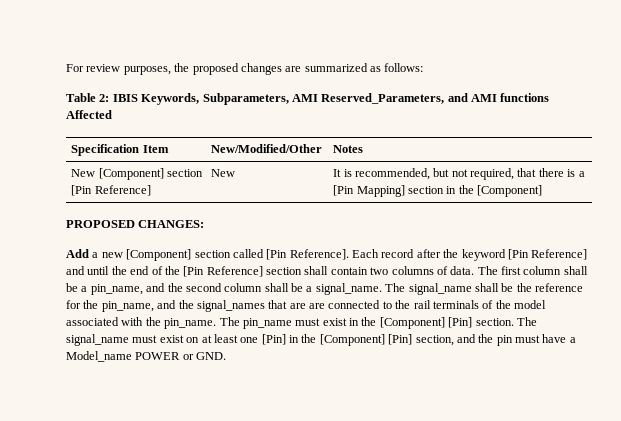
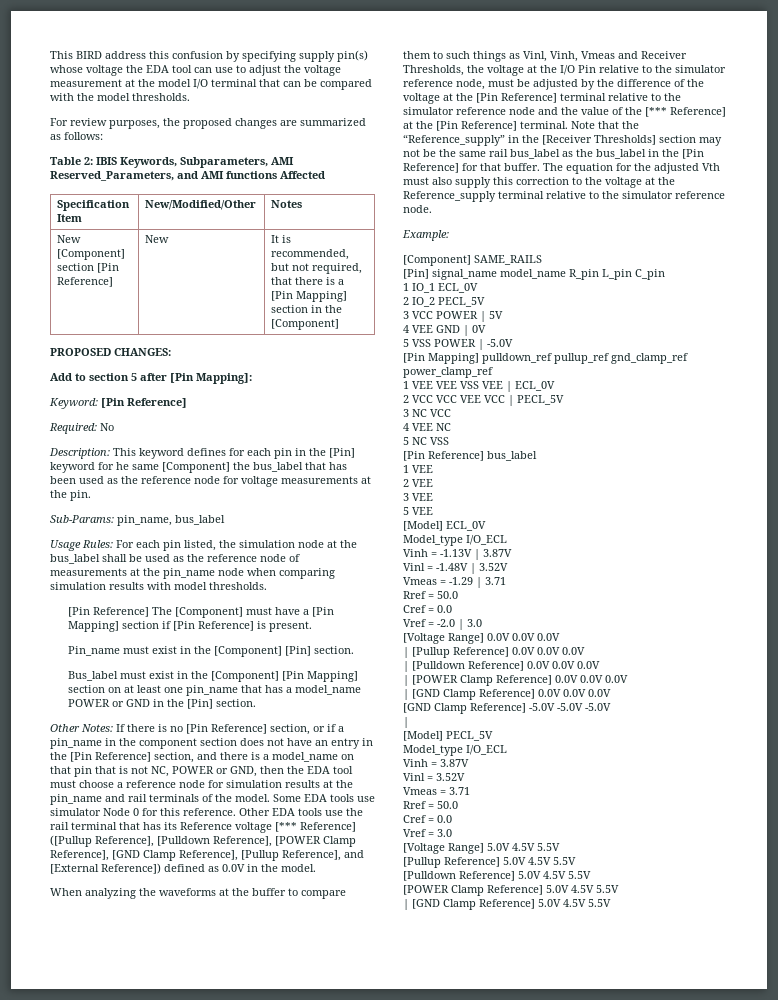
(66, 68) none -> [50,50,368,62] [50,65,341,76] [50,79,372,90] [50,93,190,101] This BIRD address this confusion by specifying supply pin(s) whose voltage the EDA tool can use to adjust the voltage measurement at the model I/O terminal that can be compared with the model thresholds. //
[92,249,588,261] [66,266,588,277] [66,283,583,295] [66,300,546,312] [66,317,292,329] a new [Component] section called [Pin Reference]. Each record after the keyword [Pin Reference] and until the end of the [Pin Reference] section shall contain two columns of data. The first column shall be a pin_name, and the second column shall be a signal_name. The signal_name shall be the reference for the pin_name, and the signal_names that are are connected to the rail terminals of the model associated with the pin_name. The pin_name -> [75,373,252,384] [49,398,187,409] [49,423,114,434] [49,448,355,459] [50,462,347,473] [50,476,371,487] [50,490,91,501] [50,515,225,526] [50,540,357,551] [50,554,300,564] [50,568,335,579] [50,582,267,590] [68,607,335,618] [68,621,313,632] [68,646,121,656] to section 5 after [Pin Mapping]: // Keyword: [Pin Reference] // Required: No // Description: This keyword defines for each pin in the [Pin] keyword for he same [Component] the bus_label that has been used as the reference node for voltage measurements at the pin. // Sub-Params: pin_name, bus_label // Usage Rules: For each pin listed, the simulation node at the bus_label shall be used as the reference node of measurements at the pin_name node when comparing simulation results with model thresholds. // [Pin Reference] The [Component] must have a [Pin Mapping] section if [Pin Reference] is present. // Pin_name
[516,317,537,326] [66,334,576,346] [66,351,227,362] The signal_name must exist on at least one [Pin] in the [Component] [Pin] section, and the pin must have a Model_name POWER or GND. -> [68,671,359,682] [68,685,362,696] [68,699,257,709] [50,724,344,735] [50,738,373,749] [50,752,354,763] [50,766,353,777] [50,780,353,788] [50,794,375,805] [50,808,363,816] [50,822,356,833] [50,835,356,847] [50,850,364,861] [50,863,316,874] [50,888,346,899] [403,51,687,62] [403,65,726,76] [403,79,704,90] [403,93,681,104] [403,107,726,117] [403,121,639,131] [403,134,722,146] [403,149,704,159] [403,163,720,174] [403,177,675,188] [403,191,725,202] [403,205,432,213] [402,230,449,241] [403,255,542,266] [403,269,665,280] [403,283,478,293] [403,297,485,307] [403,311,503,322] [403,325,486,336] [403,339,513,350] [403,353,688,364] [403,367,493,378] [403,381,555,392] [403,395,564,406] [403,409,451,417] [403,423,451,431] [403,437,449,445] [403,451,537,461] [403,465,433,473] [403,479,433,487] [403,493,433,501] [403,507,433,515] [403,521,486,531] [403,535,507,546] [403,549,512,560] [403,563,508,574] [403,577,506,588] [403,591,458,599] [403,605,452,613] [403,619,482,630] [403,633,560,644] [403,647,585,658] [403,661,600,672] [403,675,628,686] [403,689,611,700] [403,703,611,714] [403,717,409,728] [403,731,493,741] [403,745,507,756] [403,759,469,767] [403,773,465,781] [403,787,470,795] [403,801,458,809] [403,815,452,823] [403,829,452,837] [403,843,560,854] [403,857,576,868] [403,871,591,881] [403,885,619,896] [403,899,611,910] // Bus_label must exist in the [Component] [Pin Mapping] section on at least one pin_name that has a model_name POWER or GND in the [Pin] section. // Other Notes: If there is no [Pin Reference] section, or if a pin_name in the component section does not have an entry in the [Pin Reference] section, and there is a model_name on that pin that is not NC, POWER or GND, then the EDA tool must choose a reference node for simulation results at the pin_name and rail terminals of the model. Some EDA tools use simulator Node 0 for this reference. Other EDA tools use the rail terminal that has its Reference voltage [*** Reference] ([Pullup Reference], [Pulldown Reference], [POWER Clamp Reference], [GND Clamp Reference], [Pullup Reference], and [External Reference]) defined as 0.0V in the model. // When analyzing the waveforms at the buffer to compare them to such things as Vinl, Vinh, Vmeas and Receiver Thresholds, the voltage at the I/O Pin relative to the simulator reference node, must be adjusted by the difference of the voltage at the [Pin Reference] terminal relative to the simulator reference node and the value of the [*** Reference] at the [Pin Reference] terminal. Note that the “Reference_supply” in the [Receiver Thresholds] section may not be the same rail bus_label as the bus_label in the [Pin Reference] for that buffer. The equation for the adjusted Vth must also supply this correction to the voltage at the Reference_supply terminal relative to the simulator reference node. // Example: // [Component] SAME_RAILS // [Pin] signal_name model_name R_pin L_pin C_pin // 1 IO_1 ECL_0V // 2 IO_2 PECL_5V // 3 VCC POWER | 5V // 4 VEE GND | 0V // 5 VSS POWER | -5.0V // [Pin Mapping] pulldown_ref pullup_ref gnd_clamp_ref power_clamp_ref // 1 VEE VEE VSS VEE | ECL_0V // 2 VCC VCC VEE VCC | PECL_5V // 3 NC VCC // 4 VEE NC // 5 NC VSS // [Pin Reference] bus_label // 1 VEE // 2 VEE // 3 VEE // 5 VEE // [Model] ECL_0V // Model_type I/O_ECL // Vinh = -1.13V | 3.87V // Vinl = -1.48V | 3.52V // Vmeas = -1.29 | 3.71 // Rref = 50.0 // Cref = 0.0 // Vref = -2.0 | 3.0 // [Voltage Range] 0.0V 0.0V 0.0V // | [Pullup Reference] 0.0V 0.0V 0.0V // | [Pulldown Reference] 0.0V 0.0V 0.0V // | [POWER Clamp Reference] 0.0V 0.0V 0.0V // | [GND Clamp Reference] 0.0V 0.0V 0.0V // [GND Clamp Reference] -5.0V -5.0V -5.0V // | // [Model] PECL_5V // Model_type I/O_ECL // Vinh = 3.87V // Vinl = 3.52V // Vmeas = 3.71 // Rref = 50.0 // Cref = 0.0 // Vref = 3.0 // [Voltage Range] 5.0V 4.5V 5.5V // [Pullup Reference] 5.0V 4.5V 5.5V // [Pulldown Reference] 5.0V 4.5V 5.5V // [POWER Clamp Reference] 5.0V 4.5V 5.5V // | [GND Clamp Reference] 5.0V 4.5V 5.5V

